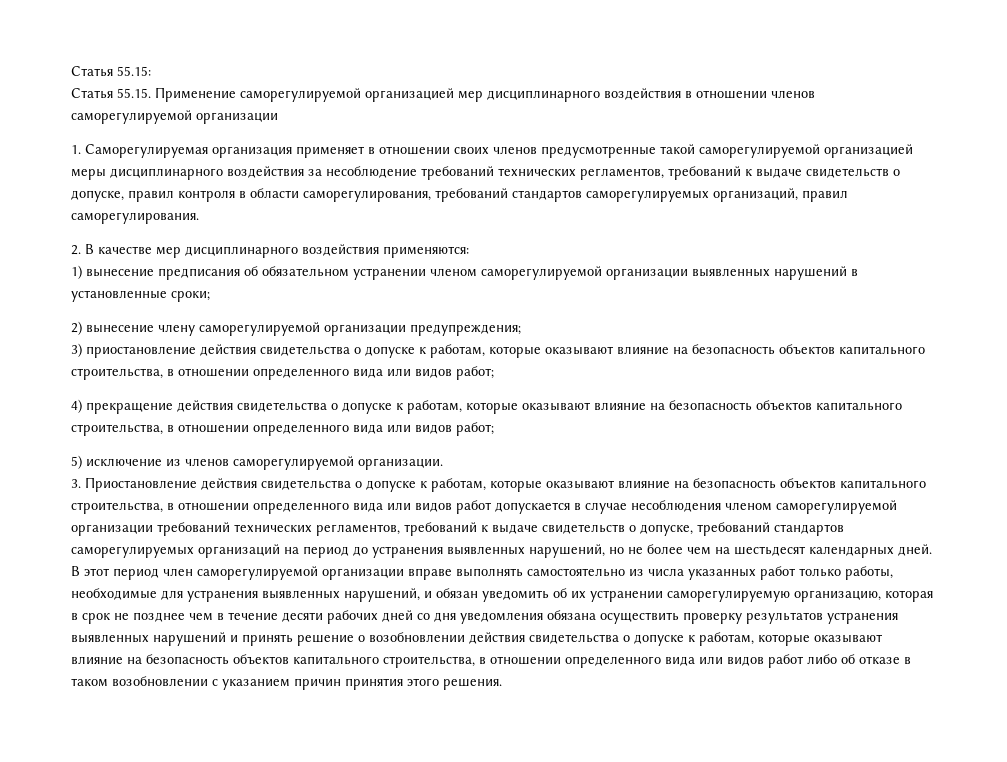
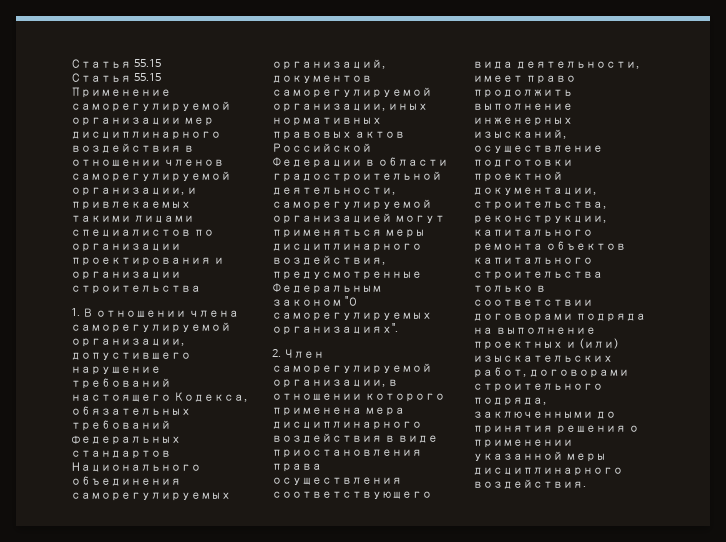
[71,66,151,77] [71,88,151,99] Статья 55.15: // Статья 55.15. -> [71,59,161,68] [71,73,161,82] Статья 55.15 // Статья 55.15
[365,88,454,102] организацией -> [71,117,181,126] организации
[196,112,278,124] [71,144,913,158] [71,166,900,180] [71,188,848,202] [71,212,199,224] [71,244,469,258] [71,265,858,280] [71,290,210,302] [71,321,521,336] [71,343,925,358] [71,366,494,380] [71,399,902,414] [71,422,494,436] [71,455,443,470] [71,477,926,492] [71,500,897,514] [71,522,844,536] [71,544,932,558] [71,566,893,580] [71,588,933,602] [71,610,898,624] [71,632,882,646] [71,654,911,668] [71,676,502,690] организации // 1. Саморегулируемая организация применяет в отношении своих членов предусмотренные такой саморегулируемой организацией меры дисциплинарного воздействия за несоблюдение требований технических регламентов, требований к выдаче свидетельств о допуске, правил контроля в области саморегулирования, требований стандартов саморегулируемых организаций, правил саморегулирования. // 2. В качестве мер дисциплинарного воздействия применяются: // 1) вынесение предписания об обязательном устранении членом саморегулируемой организации выявленных нарушений в установленные сроки; // 2) вынесение члену саморегулируемой организации предупреждения; // 3) приостановление действия свидетельства о допуске к работам, которые оказывают влияние на безопасность объектов капитального строительства, в отношении определенного вида или видов работ; // 4) прекращение действия свидетельства о допуске к работам, которые оказывают влияние на безопасность объектов капитального строительства, в отношении определенного вида или видов работ; // 5) исключение из членов саморегулируемой организации. // 3. Приостановление действия свидетельства о допуске к работам, которые оказывают влияние на безопасность объектов капитального строительства, в отношении определенного вида или видов работ допускается в случае несоблюдения членом саморегулируемой организации требований технических регламентов, требований к выдаче свидетельств о допуске, требований стандартов саморегулируемых организаций на период до устранения выявленных нарушений, но не более чем на шестьдесят календарных дней. В этот период член саморегулируемой организации вправе выполнять самостоятельно из числа указанных работ только работы, необходимые для устранения выявленных нарушений, и обязан уведомить об их устранении саморегулируемую организацию, которая в срок не позднее чем в течение десяти рабочих дней со дня уведомления обязана осуществить проверку результатов устранения выявленных нарушений и принять решение о возобновлении действия свидетельства о допуске к работам, которые оказывают влияние на безопасность объектов капитального строительства, в отношении определенного вида или видов работ либо об отказе в таком возобновлении с указанием причин принятия этого решения. -> [71,187,197,196] [71,201,191,210] [71,215,194,223] [71,229,214,237] [71,243,181,252] [71,257,224,266] [71,271,181,280] [71,285,201,294] [71,308,239,317] [71,322,231,333] [71,338,184,347] [71,352,191,360] [71,366,161,375] [71,378,171,389] [71,392,247,402] [71,406,191,415] [71,420,171,431] [71,435,181,445] [71,450,171,459] [71,462,201,472] [71,476,181,486] [71,492,231,501] [272,59,385,70] [272,75,372,83] [272,87,432,98] [272,103,428,112] [272,117,382,126] [272,131,405,140] [272,143,372,152] [272,157,448,168] [272,171,442,182] [272,187,395,195] [272,199,432,210] [272,213,445,224] [272,229,425,238] [272,243,422,252] [272,255,385,265] [272,271,422,280] [272,283,382,294] [272,296,358,306] [272,312,432,321] [272,323,398,335] [272,349,324,358] [272,363,432,374] [272,379,398,388] [272,393,445,402] [272,407,405,416] [272,421,422,430] [272,433,438,443] [272,449,422,458] [272,463,322,472] [272,477,402,485] [272,491,432,499] [473,61,639,69] [473,75,576,84] [473,89,573,98] [473,103,573,110] [473,117,573,126] [473,129,566,139] [473,145,603,153] [473,159,573,167] [473,171,563,182] [473,187,596,195] [473,201,606,210] [473,215,606,224] [473,229,593,236] [473,241,626,252] [473,257,593,264] [473,271,603,280] [473,285,546,292] [473,299,593,306] [473,313,646,322] [473,327,596,334] [473,338,619,350] [473,355,613,362] [473,367,629,378] [473,383,603,392] [473,397,546,406] [473,411,616,419] [473,425,639,434] [473,439,573,448] [473,451,606,462] [473,467,623,476] [473,479,586,489] организации, и привлекаемых такими лицами специалистов по организации проектирования и организации строительства // 1. В отношении члена саморегулируемой организации, допустившего нарушение требований настоящего Кодекса, обязательных требований федеральных стандартов Национального объединения саморегулируемых организаций, документов саморегулируемой организации, иных нормативных правовых актов Российской Федерации в области градостроительной деятельности, саморегулируемой организацией могут применяться меры дисциплинарного воздействия, предусмотренные Федеральным законом "О саморегулируемых организациях". // 2. Член саморегулируемой организации, в отношении которого применена мера дисциплинарного воздействия в виде приостановления права осуществления соответствующего вида деятельности, имеет право продолжить выполнение инженерных изысканий, осуществление подготовки проектной документации, строительства, реконструкции, капитального ремонта объектов капитального строительства только в соответствии договорами подряда на выполнение проектных и (или) изыскательских работ, договорами строительного подряда, заключенными до принятия решения о применении указанной меры дисциплинарного воздействия.

